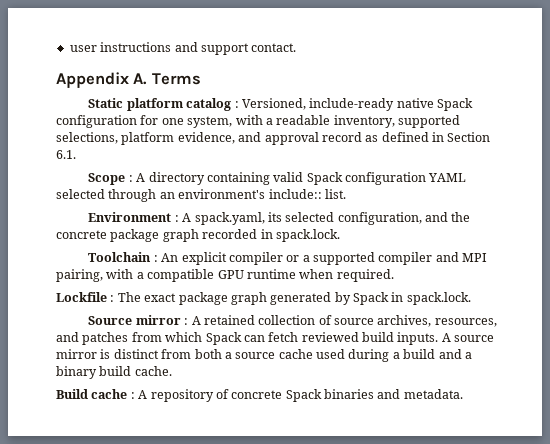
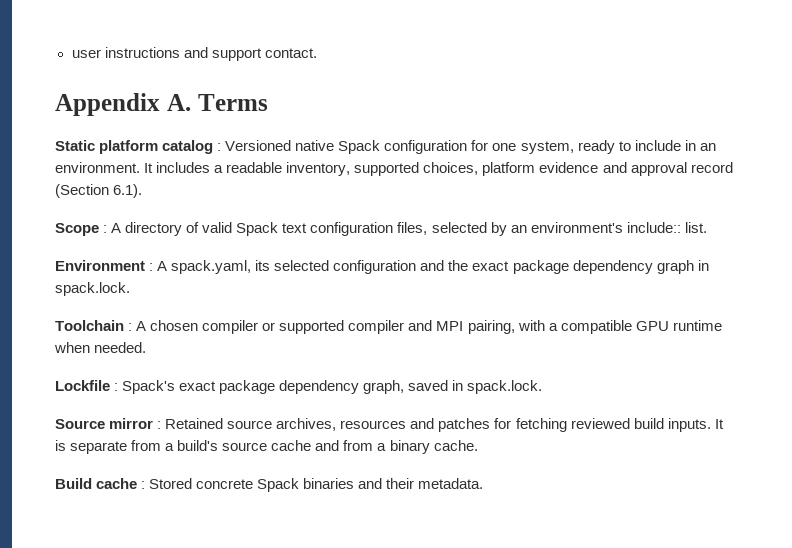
[241,98,395,111] Versioned, include-ready -> [225,140,292,151] Versioned
[235,115,460,128] [56,132,491,145] [56,150,76,159] with a readable inventory, supported selections, platform evidence, and approval record as defined in Section 6.1. -> [577,140,716,154] [55,162,733,176] [55,184,143,198] ready to include in an environment. It includes a readable inventory, supported choices, platform evidence and approval record (Section 6.1).
[206,172,270,185] containing -> [186,222,200,233] of
[345,172,467,185] [56,189,157,202] configuration YAML selected through -> [282,222,507,236] text configuration files, selected by
[337,212,422,225] configuration, -> [333,260,417,274] configuration
[56,229,258,242] concrete package graph recorded -> [472,260,694,274] exact package dependency graph
[161,252,227,265] An explicit -> [136,320,199,331] A chosen
[302,255,310,262] a -> (276, 326) none
[336,269,394,282] required. -> [94,342,147,353] needed.
[117,292,389,305] The exact package graph generated by Spack -> [122,380,449,394] Spack's exact package dependency graph, saved
[191,315,332,325] A retained collection of -> [165,418,224,429] Retained
[434,318,497,327] resources, -> [340,420,407,429] resources
[131,332,495,345] [56,349,462,362] from which Spack can fetch reviewed build inputs. A source mirror is distinct from both a source cache used during a build and -> [494,418,724,432] [55,440,374,454] for fetching reviewed build inputs. It is separate from a build's source cache and from
[99,366,132,376] build -> (430, 447) none
[138,389,229,402] A repository of -> [149,478,193,489] Stored
(401, 394) none -> [386,478,415,489] their

